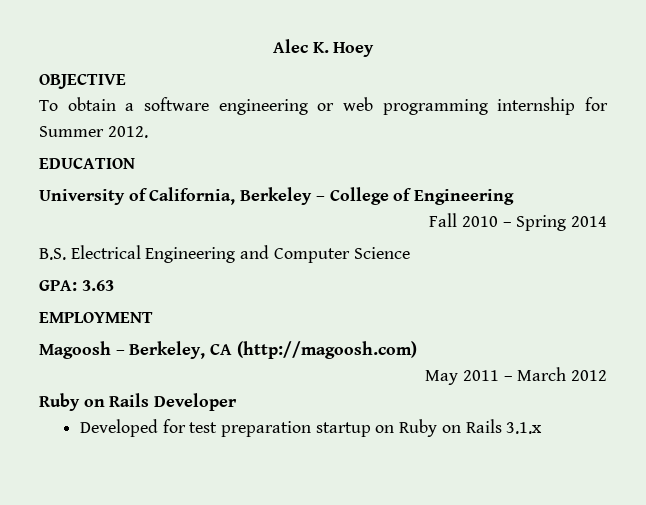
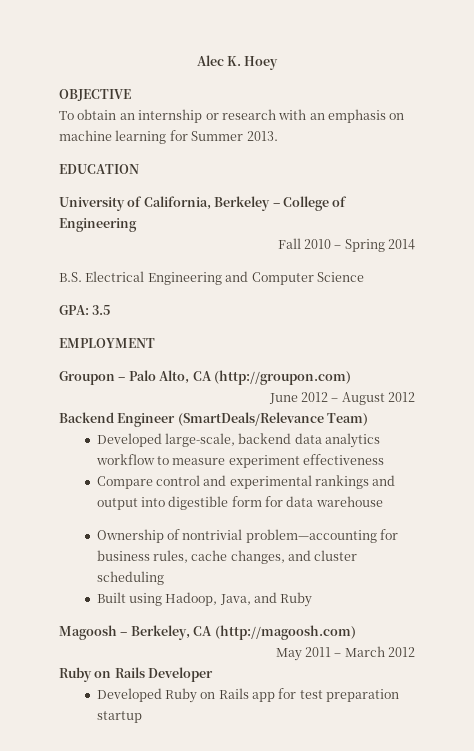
[125,97,576,115] a software engineering or web programming internship -> [119,109,405,123] [59,130,167,144] an internship or research with an emphasis on machine learning
[107,126,148,138] 2012. -> [246,131,278,141] 2013.
[81,280,114,291] 3.63 -> [92,305,111,315] 3.5
(153, 317) none -> [59,370,351,385] [268,392,415,405] [59,412,369,427] [96,433,381,448] [95,454,385,468] [96,475,396,489] [96,496,383,510] [96,529,399,543] [96,550,358,564] [96,571,164,585] [96,592,313,607] // Groupon – Palo Alto, CA (http://groupon.com) // June 2012 – August 2012 // Backend Engineer (SmartDeals/Relevance Team) // Developed large-scale, backend data analytics workflow to measure experiment effectiveness // Compare control and experimental rankings and output into digestible form for data warehouse // Ownership of nontrivial problem—accounting for business rules, cache changes, and cluster scheduling // Built using Hadoop, Java, and Ruby
[162,419,543,437] for test preparation startup on Ruby on Rails 3.1.x -> [164,688,400,703] [96,711,142,723] Ruby on Rails app for test preparation startup

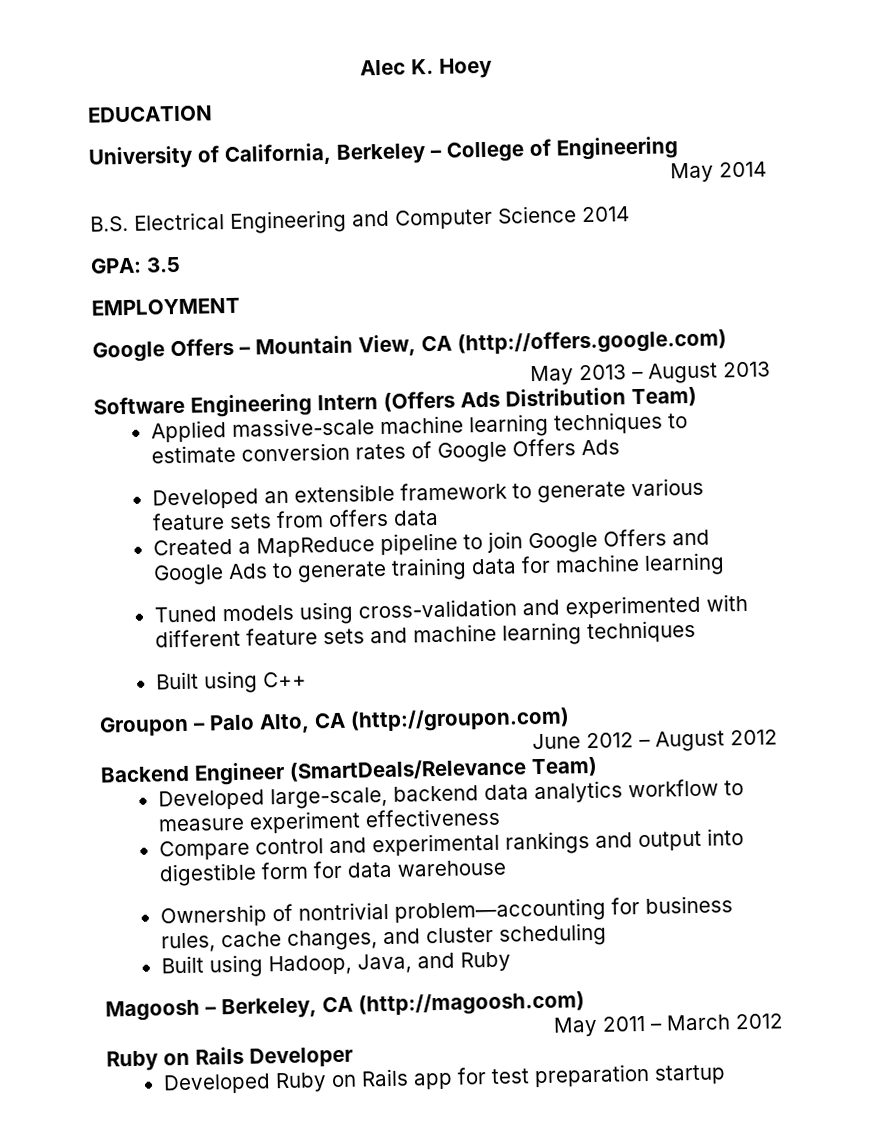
[59,89,131,101] [59,109,405,123] [59,130,278,144] // OBJECTIVE // To obtain an internship or research with an emphasis on machine learning for Summer 2013. -> (493, 68) none
[277,238,385,252] Fall 2010 – Spring -> [670,162,714,183] May
(364, 277) none -> [581,206,630,223] 2014
(155, 343) none -> [92,328,727,363] [530,361,771,386] [93,386,697,418] [150,411,688,443] [150,438,620,464] [151,477,704,510] [151,508,439,531] [152,528,710,558] [152,552,725,586] [153,593,748,625] [154,619,696,648] [154,670,307,694] // Google Offers – Mountain View, CA (http://offers.google.com) // May 2013 – August 2013 // Software Engineering Intern (Offers Ads Distribution Team) // Applied massive-scale machine learning techniques to estimate conversion rates of Google Offers Ads // Developed an extensible framework to generate various feature sets from offers data // Created a MapReduce pipeline to join Google Offers and Google Ads to generate training data for machine learning // Tuned models using cross-validation and experimented with different feature sets and machine learning techniques // Built using C++

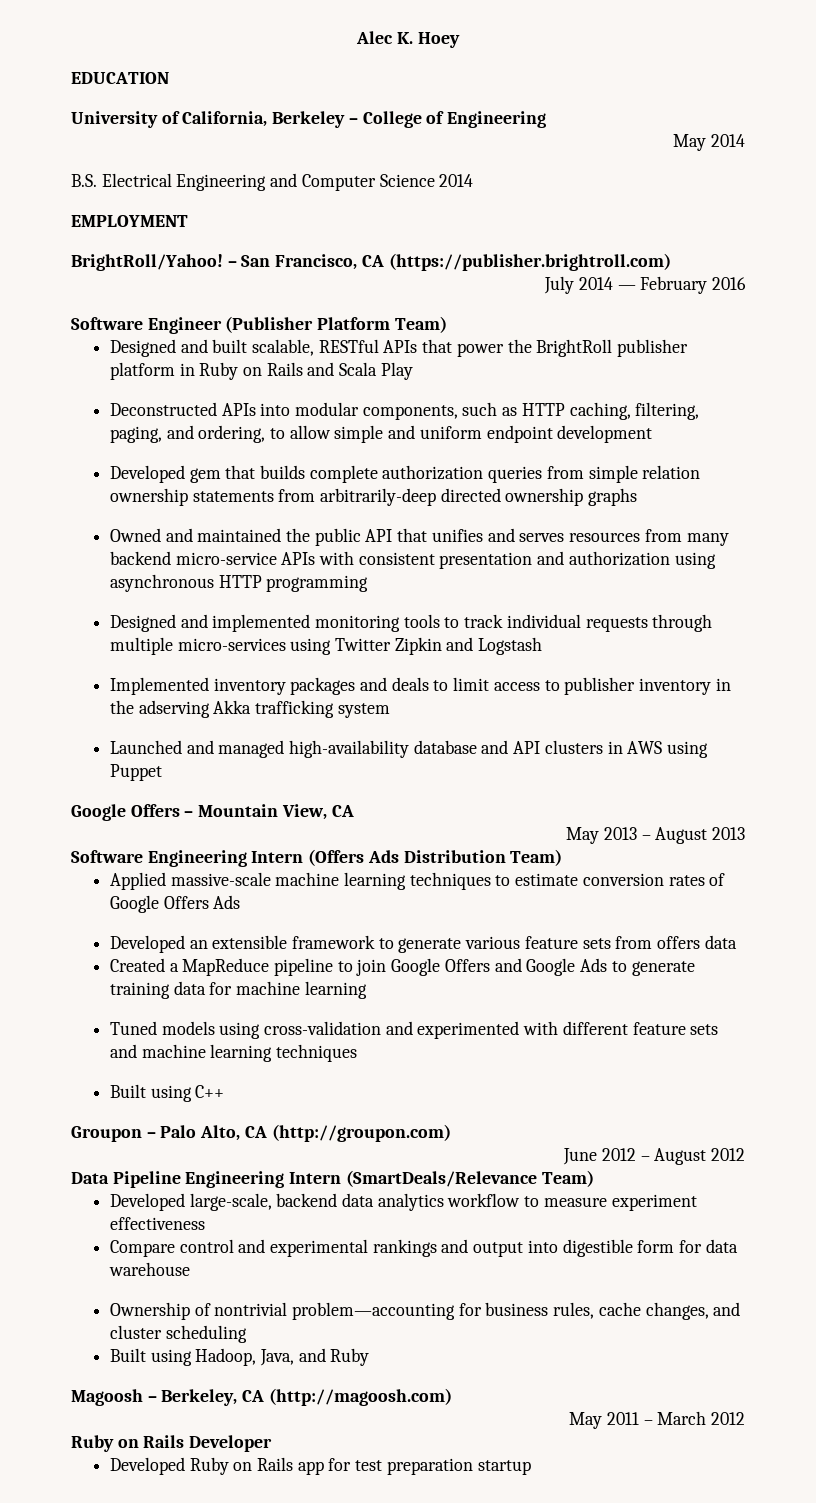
[90,256,181,274] [91,297,240,316] GPA: 3.5 // EMPLOYMENT -> [71,215,188,227] [71,253,671,271] [544,276,747,294] [71,316,447,334] [109,339,689,357] [109,362,413,380] [109,402,700,420] [109,425,653,443] [109,465,701,483] [109,488,638,506] [109,528,729,546] [109,551,716,569] [109,574,369,592] [109,614,713,632] [109,637,543,655] [109,677,731,695] [109,700,390,718] [109,740,709,758] [109,764,162,781] EMPLOYMENT // BrightRoll/Yahoo! – San Francisco, CA (https://publisher.brightroll.com) // July 2014 — February 2016 // Software Engineer (Publisher Platform Team) // Designed and built scalable, RESTful APIs that power the BrightRoll publisher platform in Ruby on Rails and Scala Play // Deconstructed APIs into modular components, such as HTTP caching, filtering, paging, and ordering, to allow simple and uniform endpoint development // Developed gem that builds complete authorization queries from simple relation ownership statements from arbitrarily-deep directed ownership graphs // Owned and maintained the public API that unifies and serves resources from many backend micro-service APIs with consistent presentation and authorization using asynchronous HTTP programming // Designed and implemented monitoring tools to track individual requests through multiple micro-services using Twitter Zipkin and Logstash // Implemented inventory packages and deals to limit access to publisher inventory in the adserving Akka trafficking system // Launched and managed high-availability database and API clusters in AWS using Puppet
[457,328,727,356] (http://offers.google.com) -> (354, 811) none
[100,762,285,786] Backend Engineer -> [71,1171,342,1188] Data Pipeline Engineering Intern

